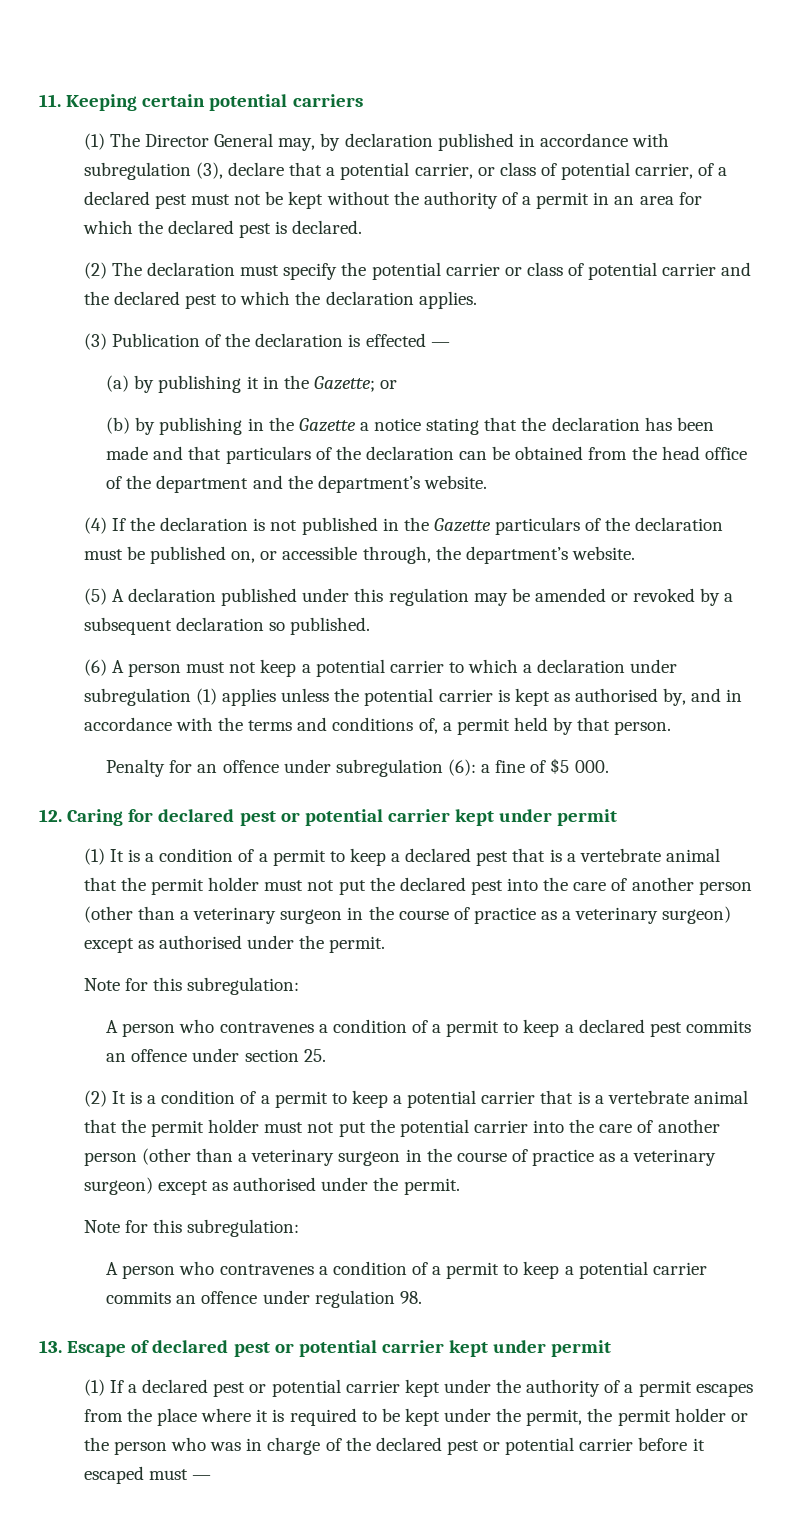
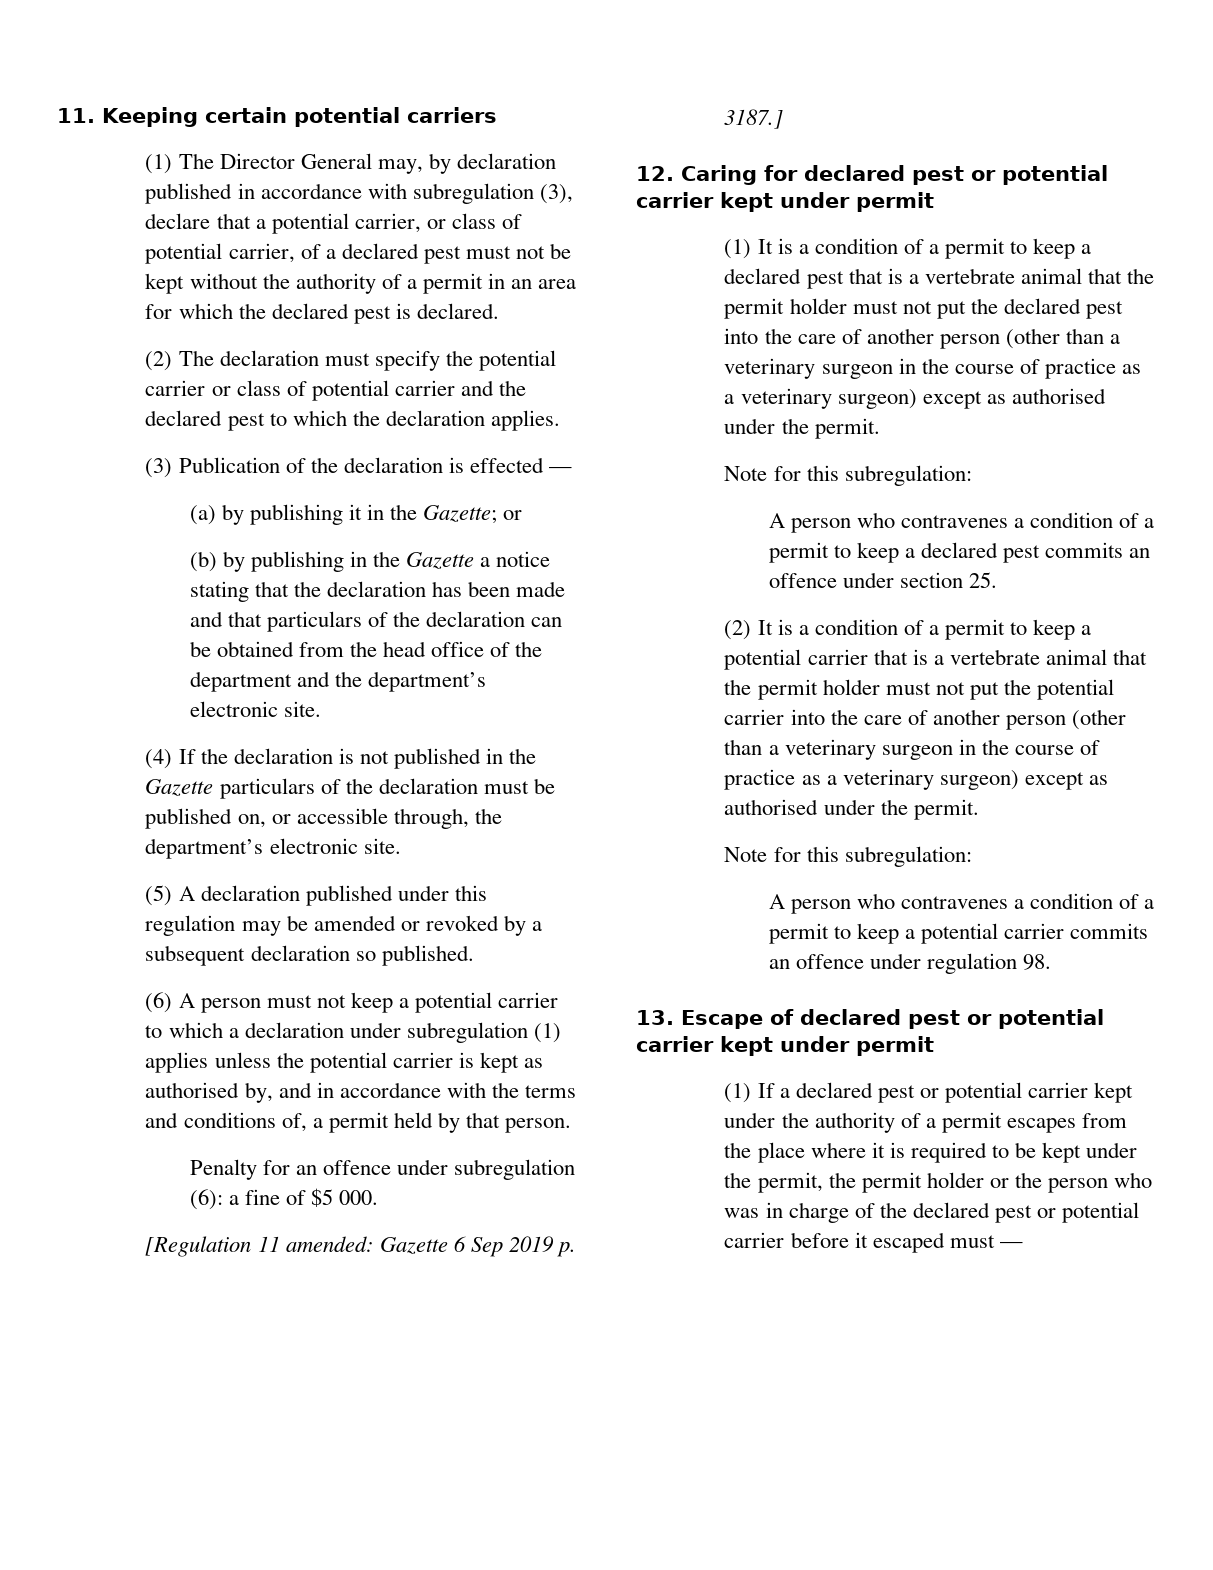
[423,475,487,489] website. -> [189,701,321,717] electronic site.
[571,546,635,560] website. -> [269,838,401,854] electronic site.
(609, 766) none -> [145,1236,577,1257] [724,109,784,129] // [Regulation 11 amended: Gazette 6 Sep 2019 p. 3187.]

